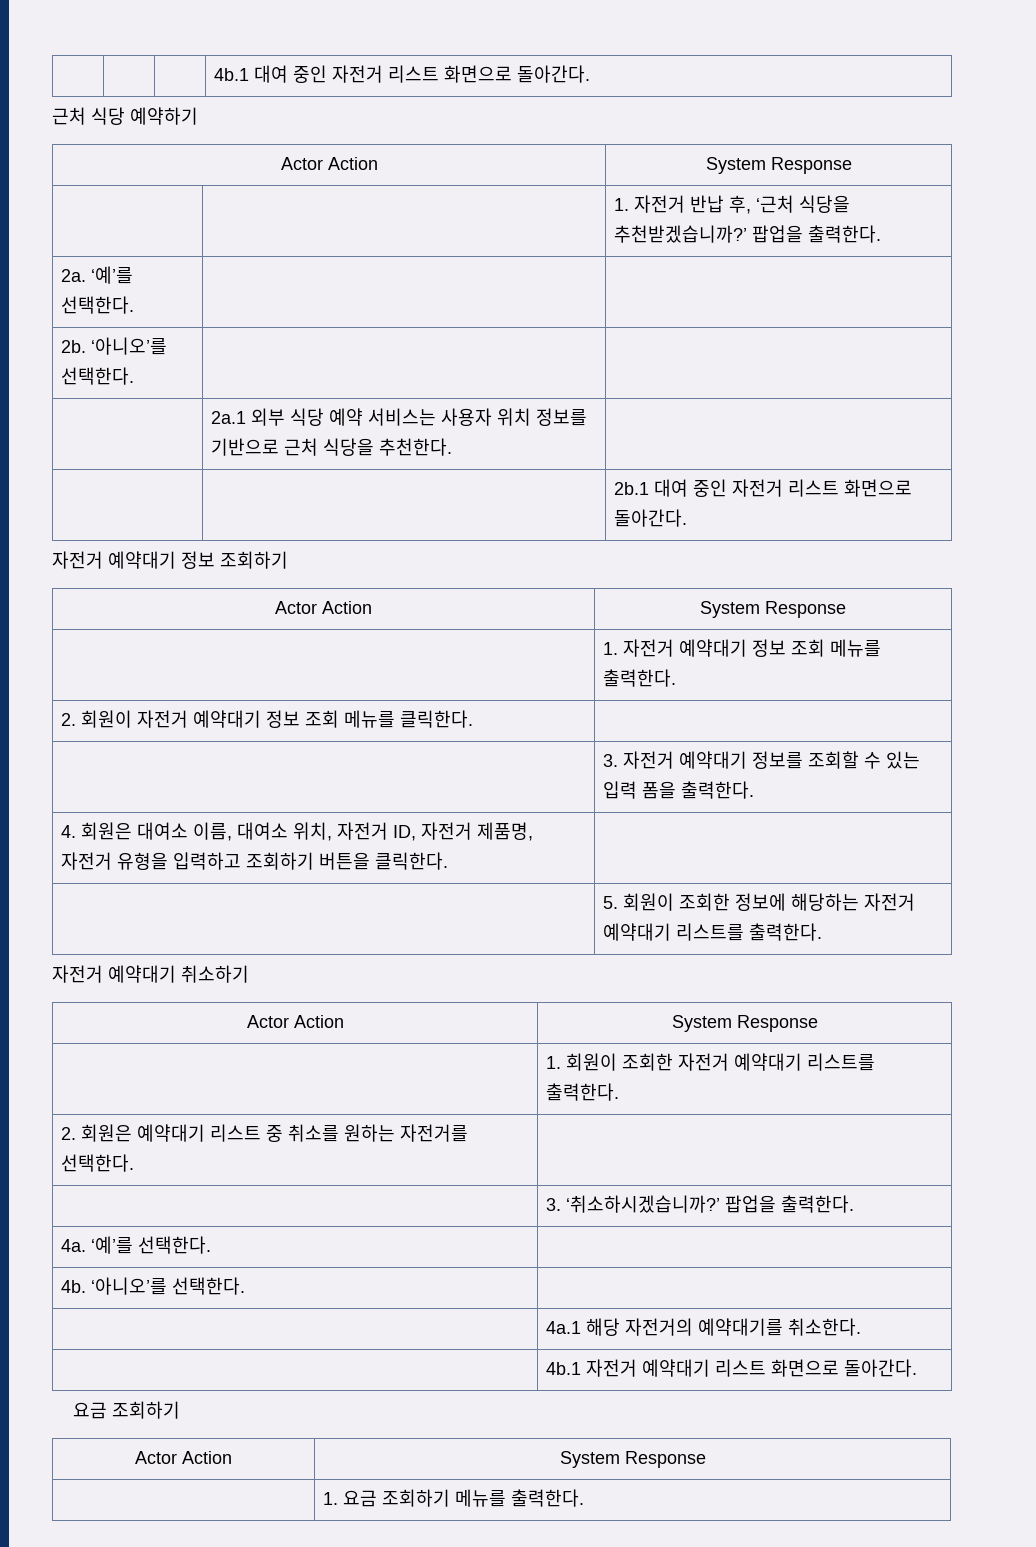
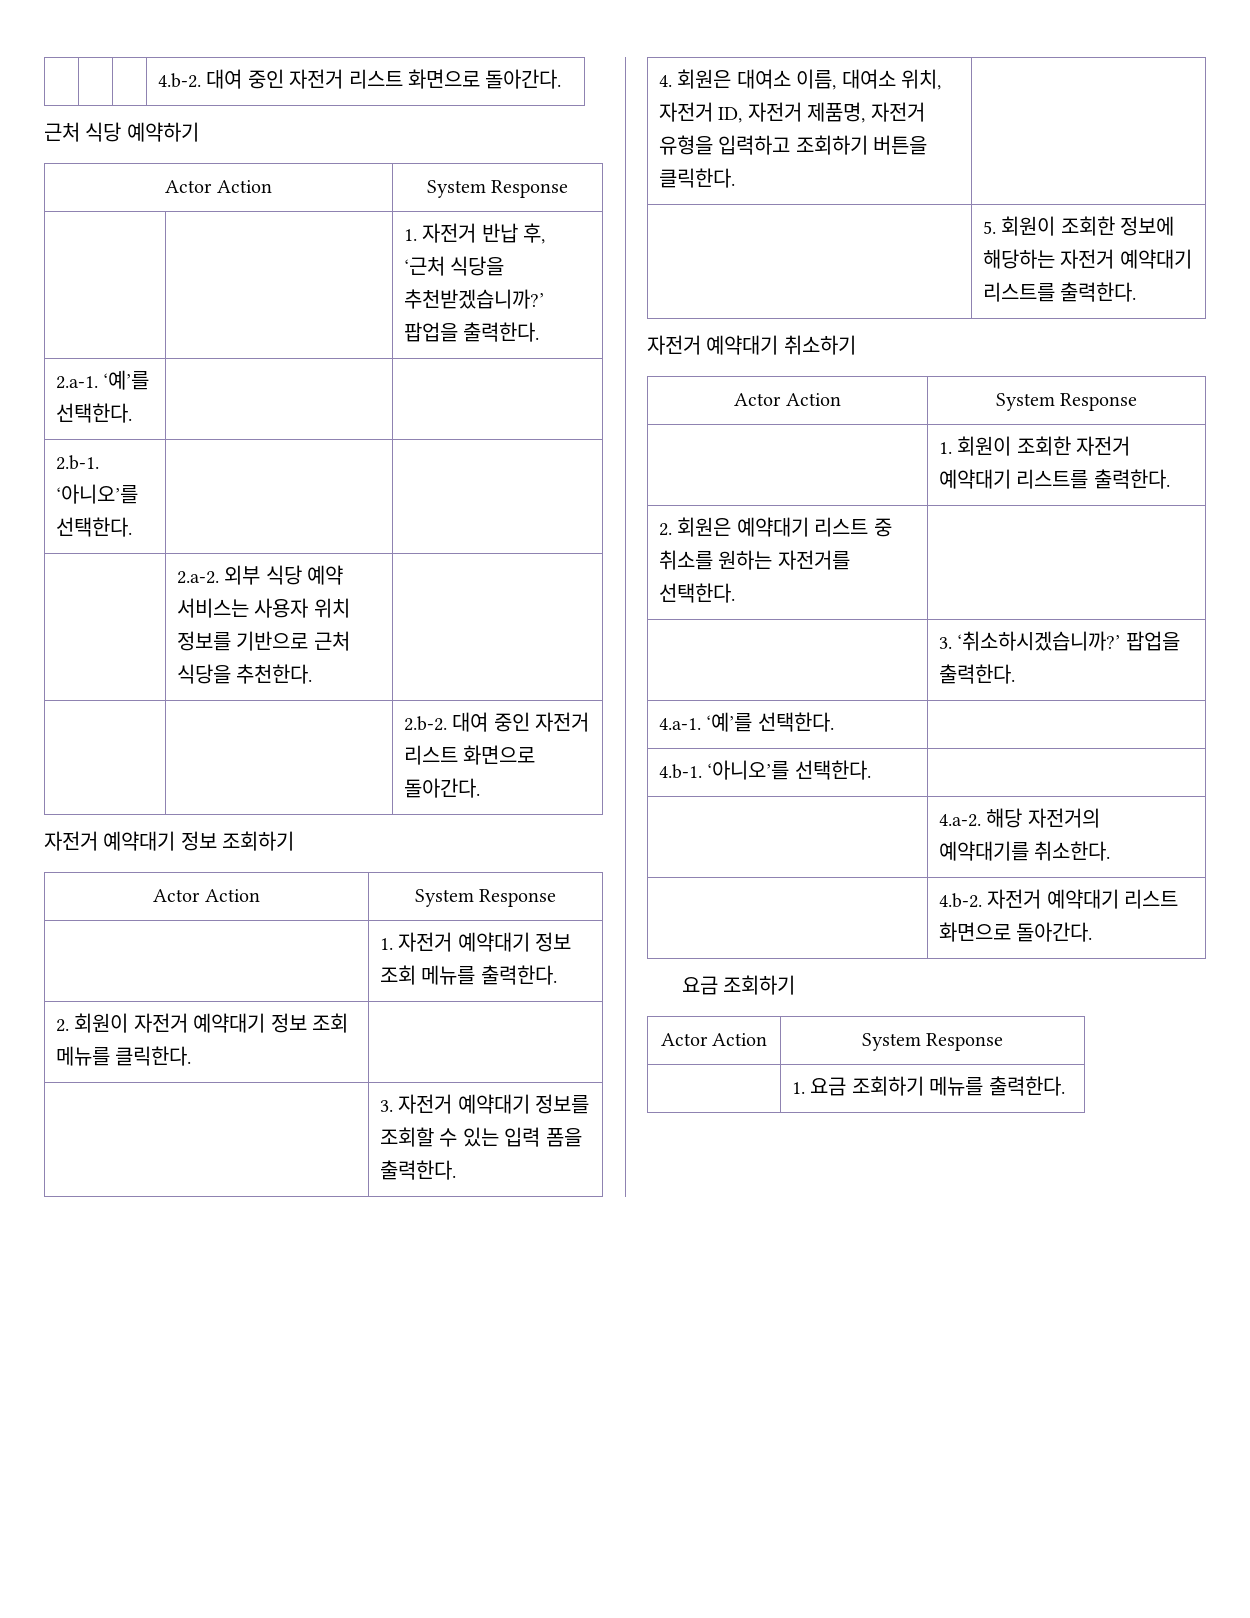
[214,68,250,81] | | | 4b.1 -> [158,73,202,88] | | | 4.b-2.
[61,269,87,282] 2a. -> [56,376,99,389] 2.a-1.
[61,340,87,353] 2b. -> [56,455,100,470] 2.b-1.
[211,411,247,424] 2a.1 -> [177,571,220,584] 2.a-2.
[614,482,650,495] 2b.1 -> [404,716,448,731] 2.b-2.
[61,1239,87,1252] 4a. -> [659,718,702,730] 4.a-1.
[61,1280,87,1293] 4b. -> [659,764,703,779] 4.b-1.
[546,1321,582,1334] 4a.1 -> [939,814,982,827] 4.a-2.
[546,1362,582,1375] 4b.1 -> [939,893,983,908] 4.b-2.

